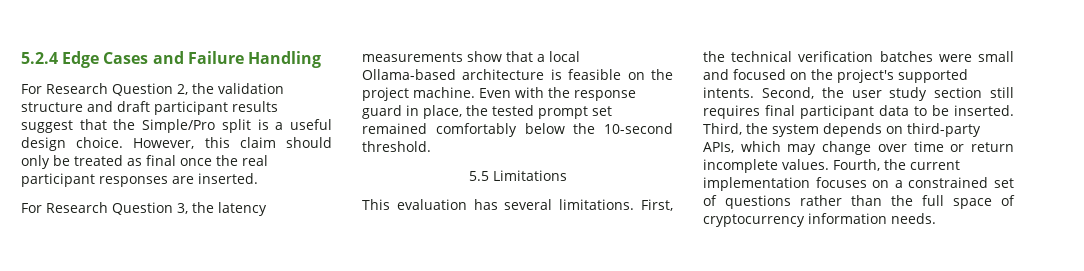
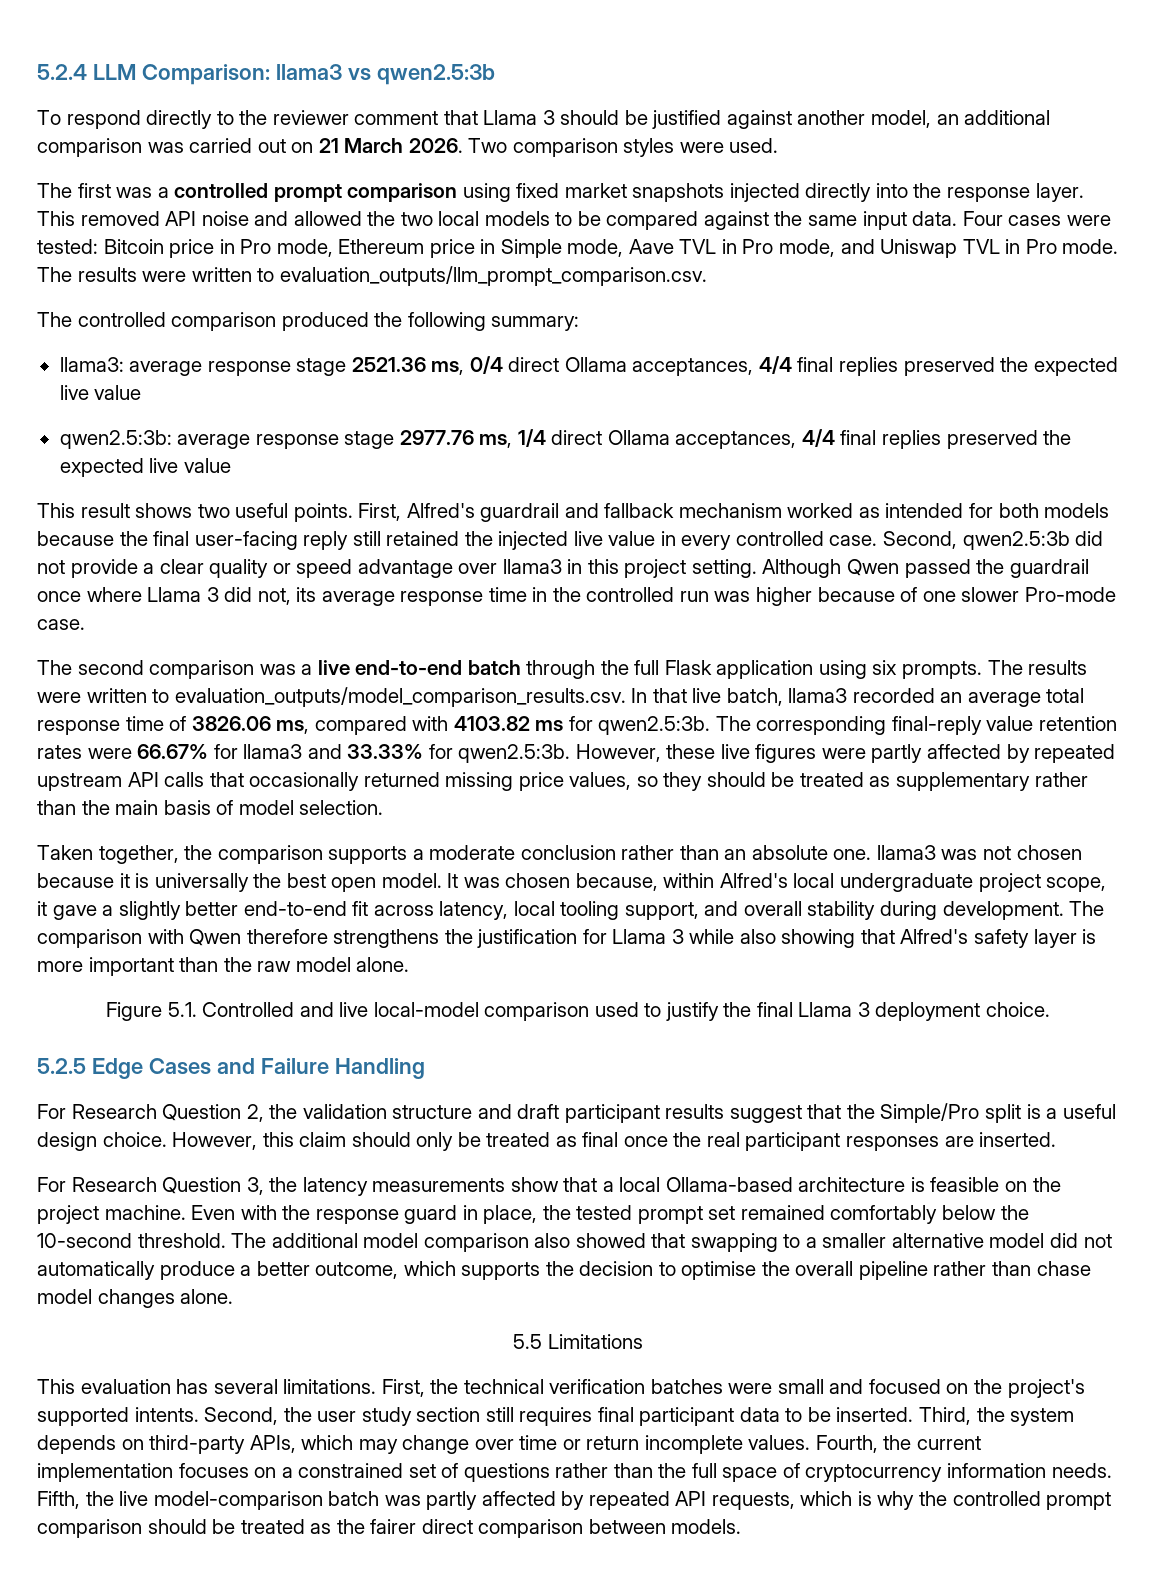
(58, 58) none -> [92,64,495,85] [37,110,1051,129] [37,138,779,157] [37,183,1084,202] [37,211,1111,230] [37,239,1119,258] [37,266,707,286] [37,312,580,331] [59,356,1118,376] [59,385,142,400] [59,429,1072,449] [59,458,231,477] [37,503,1110,522] [37,531,1104,550] [37,559,1089,578] [37,587,1116,606] [37,619,85,630] [37,660,1088,679] [37,687,1085,707] [37,716,1118,735] [37,744,1116,763] [37,772,1088,791] [37,800,384,815] [37,845,1082,864] [37,873,1107,892] [37,901,1105,920] [37,929,1097,948] [37,957,410,976] [105,1002,1051,1021] [37,1058,86,1074] LLM Comparison: llama3 vs qwen2.5:3b // To respond directly to the reviewer comment that Llama 3 should be justified against another model, an additional comparison was carried out on 21 March 2026. Two comparison styles were used. // The first was a controlled prompt comparison using fixed market snapshots injected directly into the response layer. This removed API noise and allowed the two local models to be compared against the same input data. Four cases were tested: Bitcoin price in Pro mode, Ethereum price in Simple mode, Aave TVL in Pro mode, and Uniswap TVL in Pro mode. The results were written to evaluation_outputs/llm_prompt_comparison.csv. // The controlled comparison produced the following summary: // llama3: average response stage 2521.36 ms, 0/4 direct Ollama acceptances, 4/4 final replies preserved the expected live value // qwen2.5:3b: average response stage 2977.76 ms, 1/4 direct Ollama acceptances, 4/4 final replies preserved the expected live value // This result shows two useful points. First, Alfred's guardrail and fallback mechanism worked as intended for both models because the final user-facing reply still retained the injected live value in every controlled case. Second, qwen2.5:3b did not provide a clear quality or speed advantage over llama3 in this project setting. Although Qwen passed the guardrail once where Llama 3 did not, its average response time in the controlled run was higher because of one slower Pro-mode case. // The second comparison was a live end-to-end batch through the full Flask application using six prompts. The results were written to evaluation_outputs/model_comparison_results.csv. In that live batch, llama3 recorded an average total response time of 3826.06 ms, compared with 4103.82 ms for qwen2.5:3b. The corresponding final-reply value retention rates were 66.67% for llama3 and 33.33% for qwen2.5:3b. However, these live figures were partly affected by repeated upstream API calls that occasionally returned missing price values, so they should be treated as supplementary rather than the main basis of model selection. // Taken together, the comparison supports a moderate conclusion rather than an absolute one. llama3 was not chosen because it is universally the best open model. It was chosen because, within Alfred's local undergraduate project scope, it gave a slightly better end-to-end fit across latency, local tooling support, and overall stability during development. The comparison with Qwen therefore strengthens the justification for Llama 3 while also showing that Alfred's safety layer is more important than the raw model alone. // Figure 5.1. Controlled and live local-model comparison used to justify the final Llama 3 deployment choice. // 5.2.5
(431, 146) none -> [231,1233,1112,1252] [37,1261,1091,1280] [37,1289,234,1308] The additional model comparison also showed that swapping to a smaller alternative model did not automatically produce a better outcome, which supports the decision to optimise the overall pipeline rather than chase model changes alone.
(936, 218) none -> [37,1491,1112,1510] [37,1519,742,1538] Fifth, the live model-comparison batch was partly affected by repeated API requests, which is why the controlled prompt comparison should be treated as the fairer direct comparison between models.

